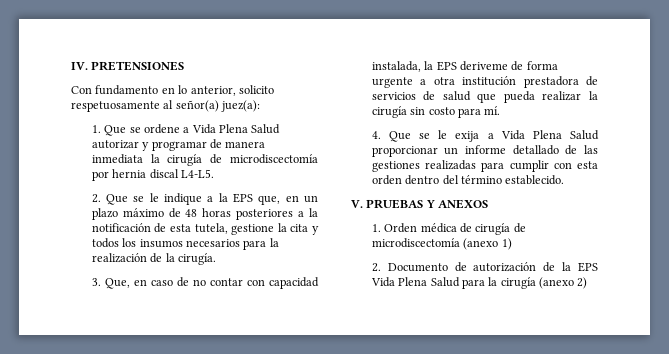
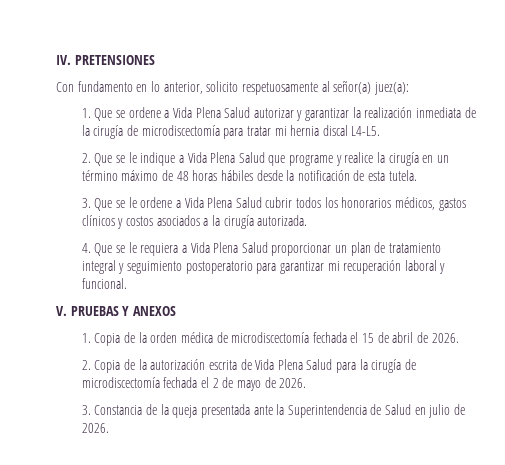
[151,139,266,151] [91,154,318,166] [91,171,109,181] programar de manera inmediata la cirugía de microdiscectomía por -> [305,107,476,121] [81,125,287,139] garantizar la realización inmediata de la cirugía de microdiscectomía para tratar mi
[218,193,281,205] la EPS que, -> [187,152,419,166] Vida Plena Salud que programe y realice la cirugía
[91,208,118,220] plazo -> [81,170,118,181] término
[236,209,305,220] posteriores a -> [220,170,283,181] hábiles desde
[194,223,319,235] [91,238,279,250] [91,253,216,265] [91,277,319,289] [371,61,558,72] [371,76,598,88] [371,91,598,103] [371,106,501,118] tutela, gestione la cita y todos los insumos necesarios para la realización de la cirugía. // 3. Que, en caso de no contar con capacidad instalada, la EPS deriveme de forma urgente a otra institución prestadora de servicios de salud que pueda realizar la cirugía sin costo para mí. -> [388,170,417,181] [81,197,466,211] [81,215,308,229] tutela. // 3. Que se le ordene a Vida Plena Salud cubrir todos los honorarios médicos, gastos clínicos y costos asociados a la cirugía autorizada.
[455,131,480,142] exija -> [140,243,179,256] requiera
[465,145,598,155] [371,160,598,172] [371,175,565,185] informe detallado de las gestiones realizadas para cumplir con esta orden dentro del término establecido. -> [350,242,442,256] [81,260,446,274] [81,278,127,289] plan de tratamiento integral y seguimiento postoperatorio para garantizar mi recuperación laboral y funcional.
[384,223,526,235] [371,238,512,250] [371,262,598,272] Orden médica de cirugía de microdiscectomía (anexo 1) // 2. Documento de autorización de la EPS -> [94,332,459,346] [81,359,252,373] Copia de la orden médica de microdiscectomía fechada el 15 de abril de 2026. // 2. Copia de la autorización escrita de
[539,277,588,289] (anexo 2) -> [405,359,417,370] [81,377,307,391] [81,404,466,418] [81,423,109,433] de microdiscectomía fechada el 2 de mayo de 2026. // 3. Constancia de la queja presentada ante la Superintendencia de Salud en julio de 2026.

